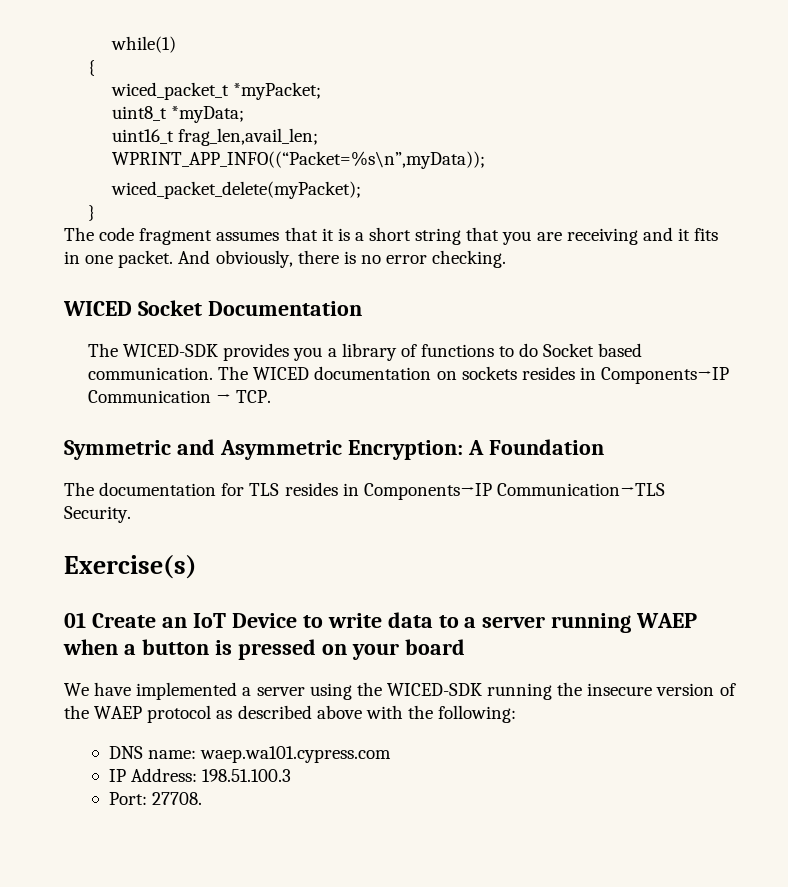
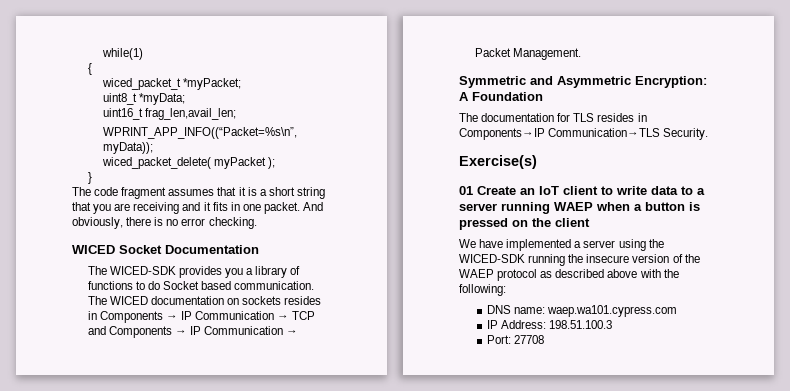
[111,151,485,169] [110,181,361,199] WPRINT_APP_INFO((“Packet=%s\n”,myData)); // wiced_packet_delete(myPacket); -> [103,127,298,139] [103,142,154,154] [102,157,276,169] WPRINT_APP_INFO((“Packet=%s\n”, myData)); // wiced_packet_delete( myPacket );
[601,367,730,384] [87,390,272,403] Components→IP Communication → TCP. -> [99,311,316,323] [87,326,299,338] [474,48,581,60] Components → IP Communication → TCP and Components → IP Communication → Packet Management.
[231,613,297,628] Device -> [563,186,598,195] client
[351,639,465,660] your board -> [532,218,590,227] the client
[152,792,203,805] 27708. -> [514,335,545,344] 27708

